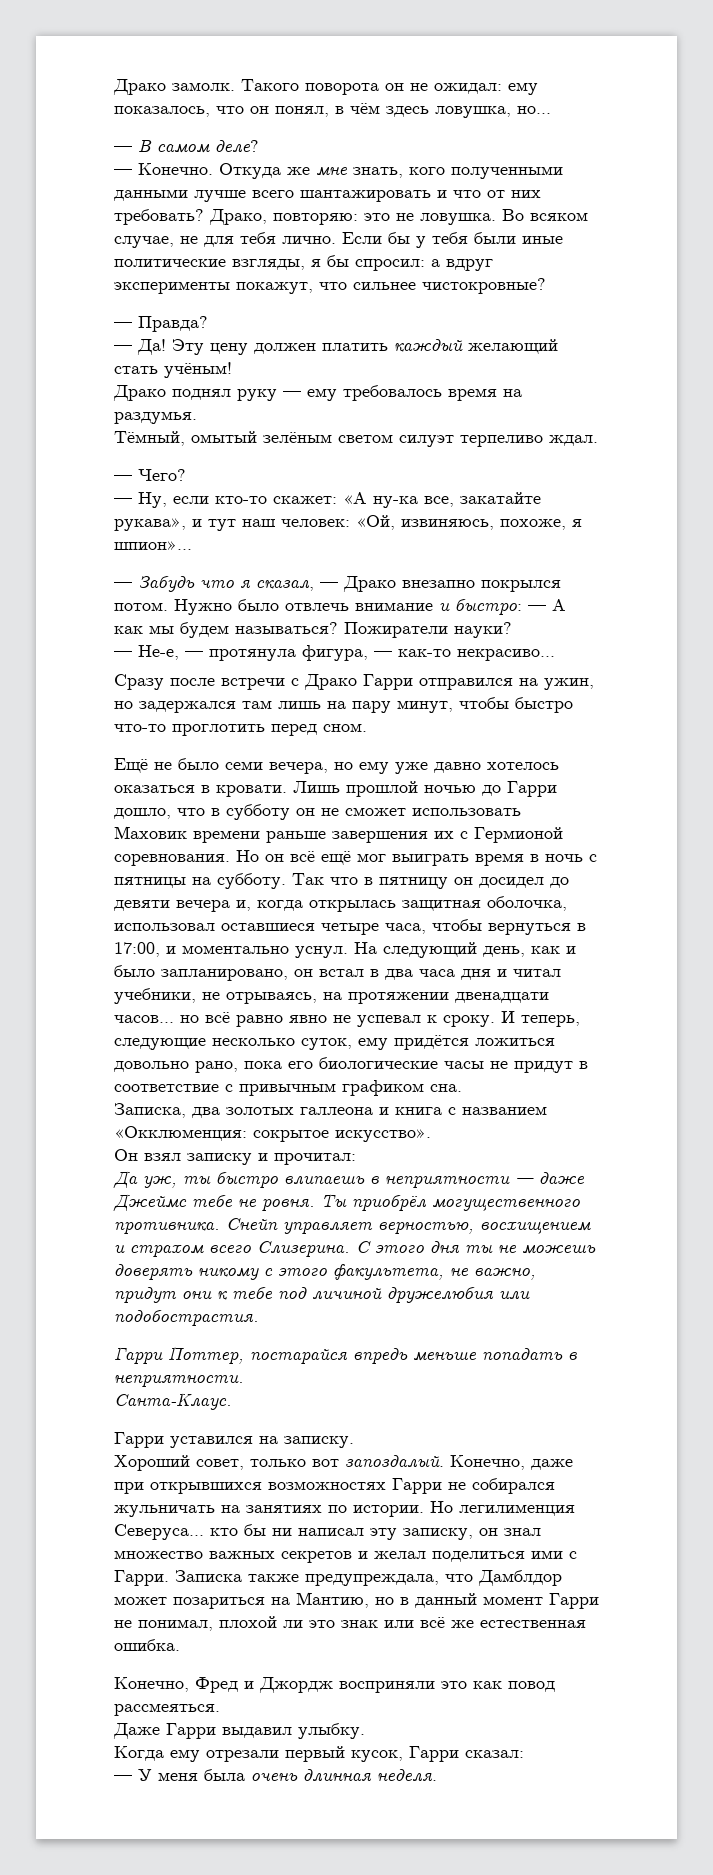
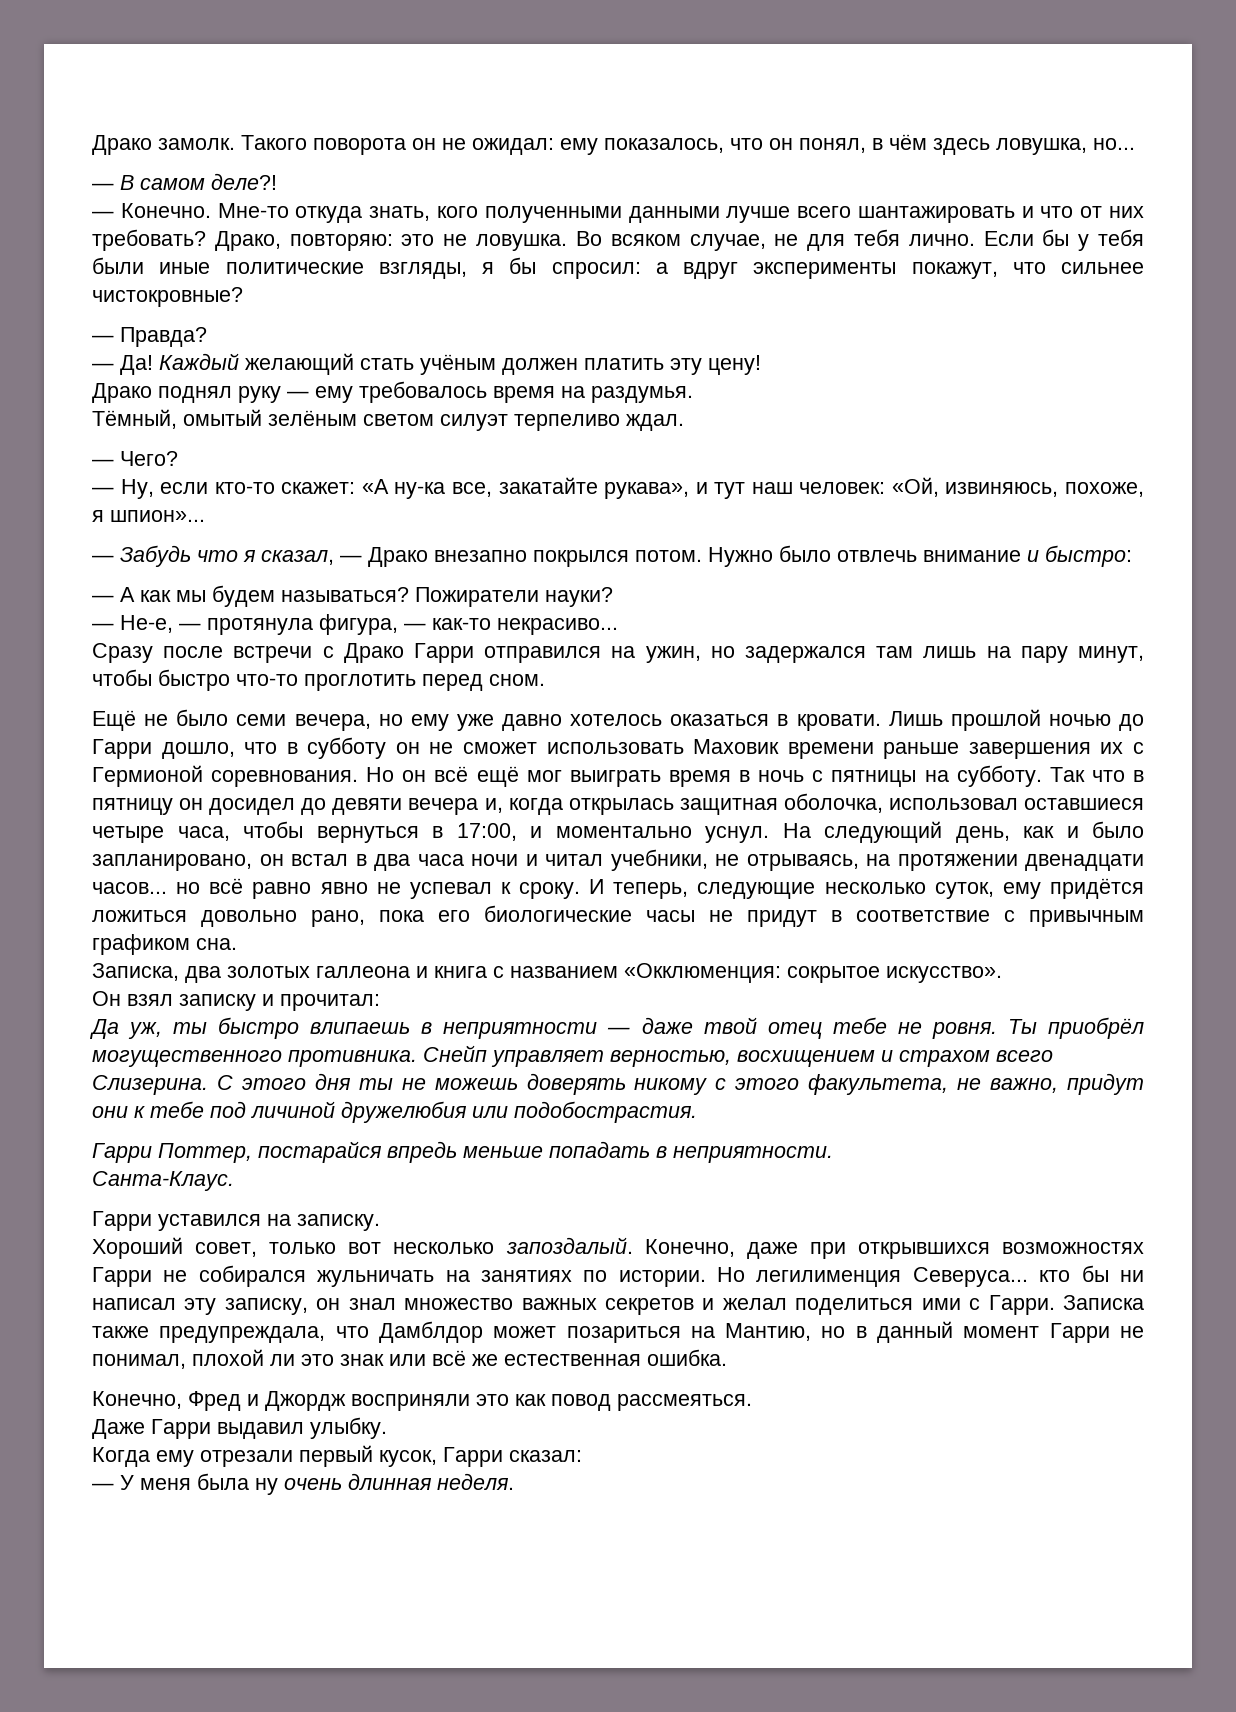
[215,140,259,153] деле? -> [211,173,277,190] деле?!
[219,163,348,179] Откуда же мне -> [217,203,363,223] Мне-то откуда
[172,339,558,355] [114,362,232,378] Эту цену должен платить каждый желающий стать учёным! -> [159,353,761,375] Каждый желающий стать учёным должен платить эту цену!
(522, 607) none -> (1132, 556) //
[461,969,491,980] дня -> [471,854,518,866] ночи
[113,1194,187,1211] Джеймс -> [703,1017,822,1039] твой отец
(339, 1463) none -> [393,1242,495,1254] несколько
(245, 1775) none -> [255,1478,278,1495] ну

